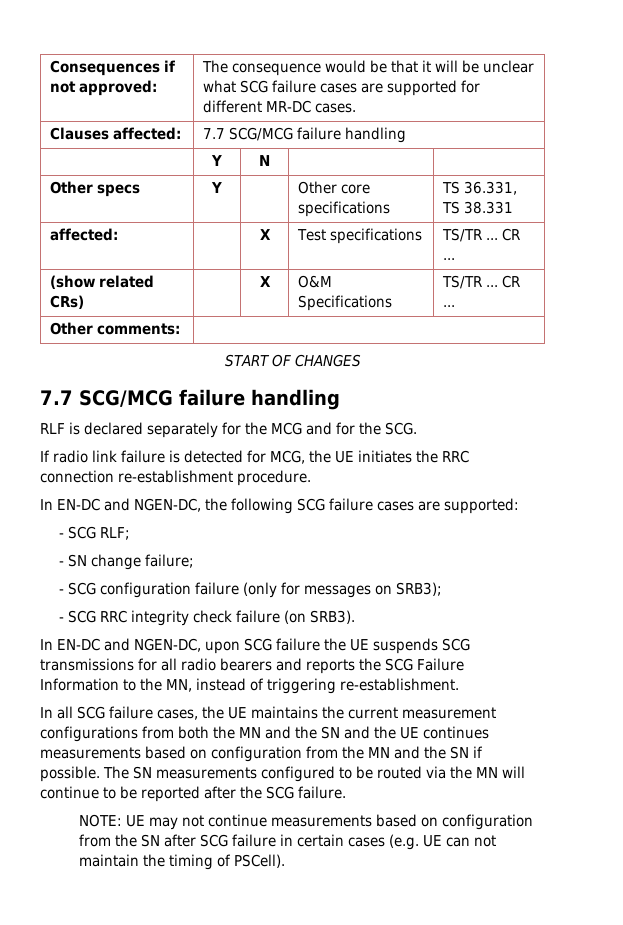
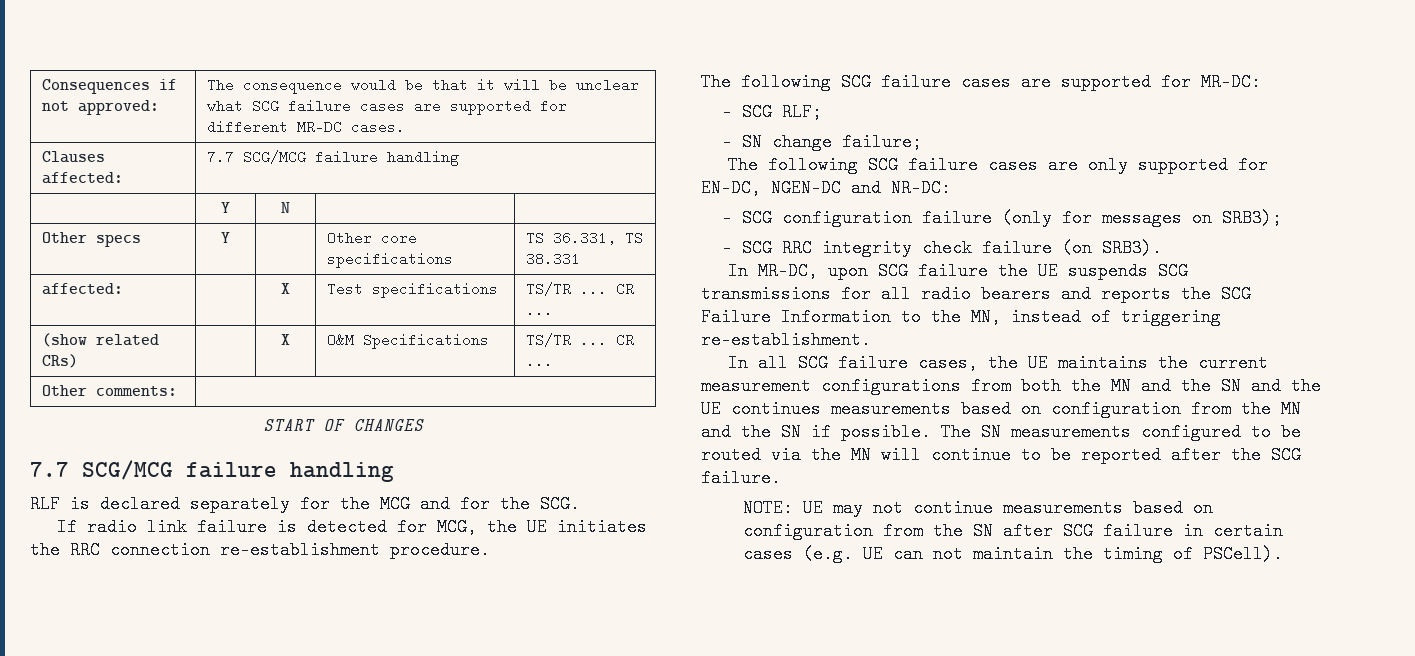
[40,498,519,514] In EN-DC and NGEN-DC, the following SCG failure cases are supported: -> [701,73,1261,91] The following SCG failure cases are supported for MR-DC:
(195, 561) none -> [728,156,1269,174] [701,179,951,197] // The following SCG failure cases are only supported for EN-DC, NGEN-DC and NR-DC:
[57,638,201,652] EN-DC and NGEN-DC, -> [758,262,819,280] MR-DC,

